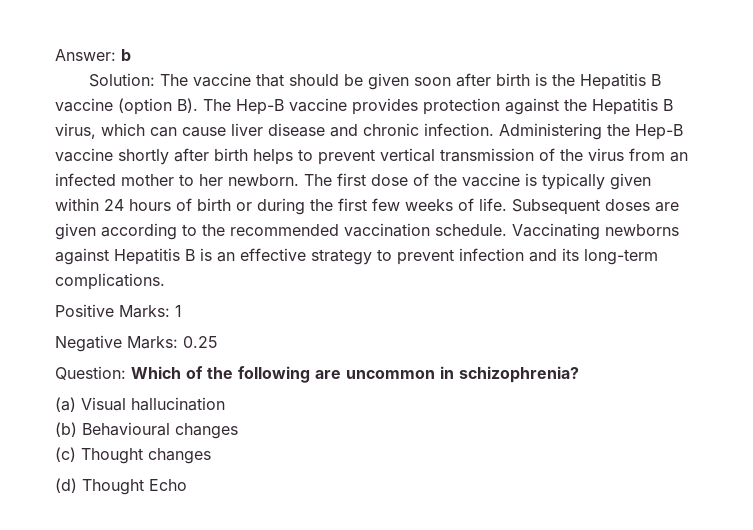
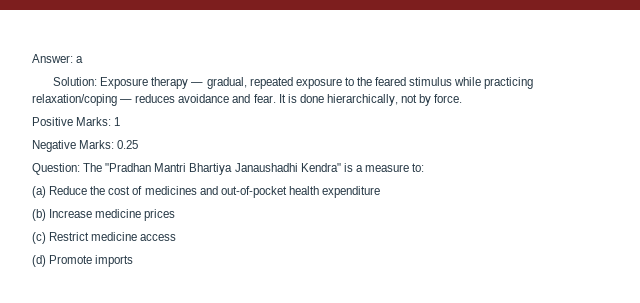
[121,49,131,61] b -> [76,56,84,63] a
[160,73,662,90] [55,98,673,115] [55,123,683,140] [55,148,688,165] [55,173,651,190] [55,198,679,215] [55,223,679,240] [55,248,658,265] [55,273,165,290] The vaccine that should be given soon after birth is the Hepatitis B vaccine (option B). The Hep-B vaccine provides protection against the Hepatitis B virus, which can cause liver disease and chronic infection. Administering the Hep-B vaccine shortly after birth helps to prevent vertical transmission of the virus from an infected mother to her newborn. The first dose of the vaccine is typically given within 24 hours of birth or during the first few weeks of life. Subsequent doses are given according to the recommended vaccination schedule. Vaccinating newborns against Hepatitis B is an effective strategy to prevent infection and its long-term complications. -> [100,77,534,89] [32,94,463,106] Exposure therapy — gradual, repeated exposure to the feared stimulus while practicing relaxation/coping — reduces avoidance and fear. It is done hierarchically, not by force.
[131,366,579,383] [55,397,225,412] [55,422,238,439] [55,447,211,464] Which of the following are uncommon in schizophrenia? // (a) Visual hallucination // (b) Behavioural changes // (c) Thought changes -> [83,163,425,175] [32,186,380,198] [32,209,176,221] [32,232,177,244] The "Pradhan Mantri Bhartiya Janaushadhi Kendra" is a measure to: // (a) Reduce the cost of medicines and out-of-pocket health expenditure // (b) Increase medicine prices // (c) Restrict medicine access
[82,479,187,495] Thought Echo -> [49,255,134,267] Promote imports

